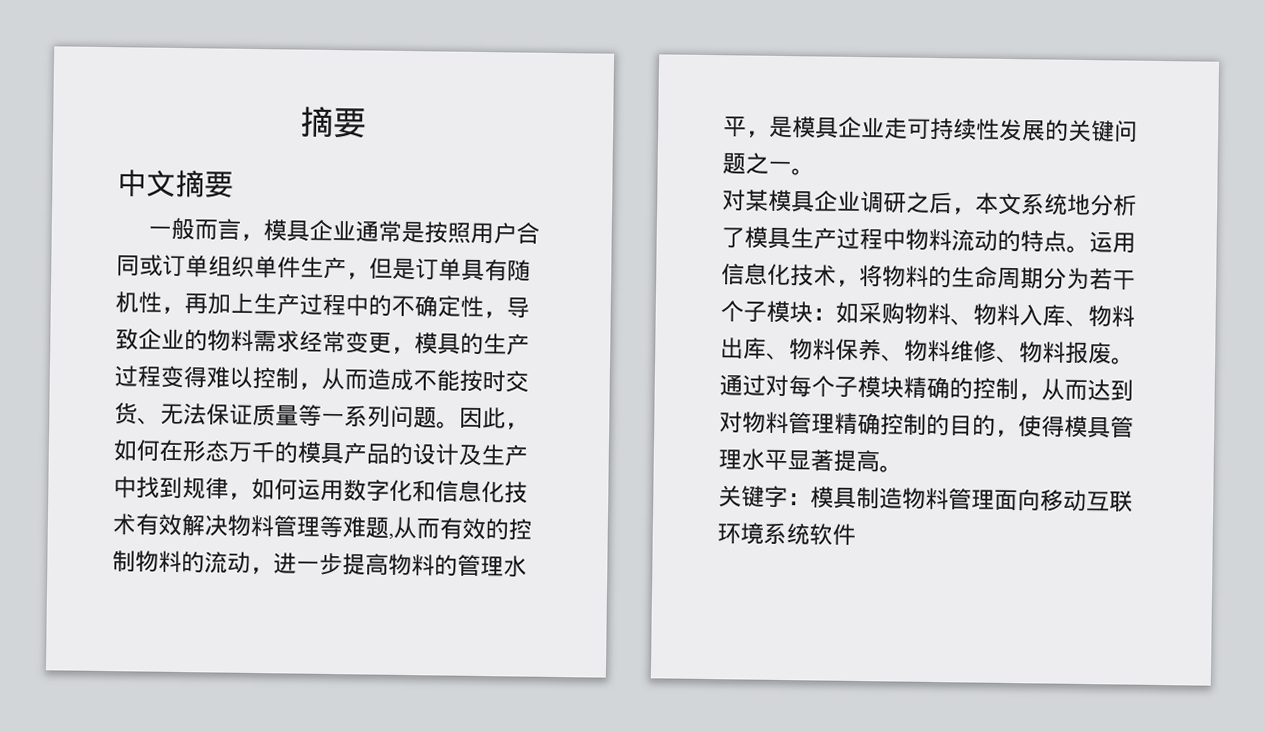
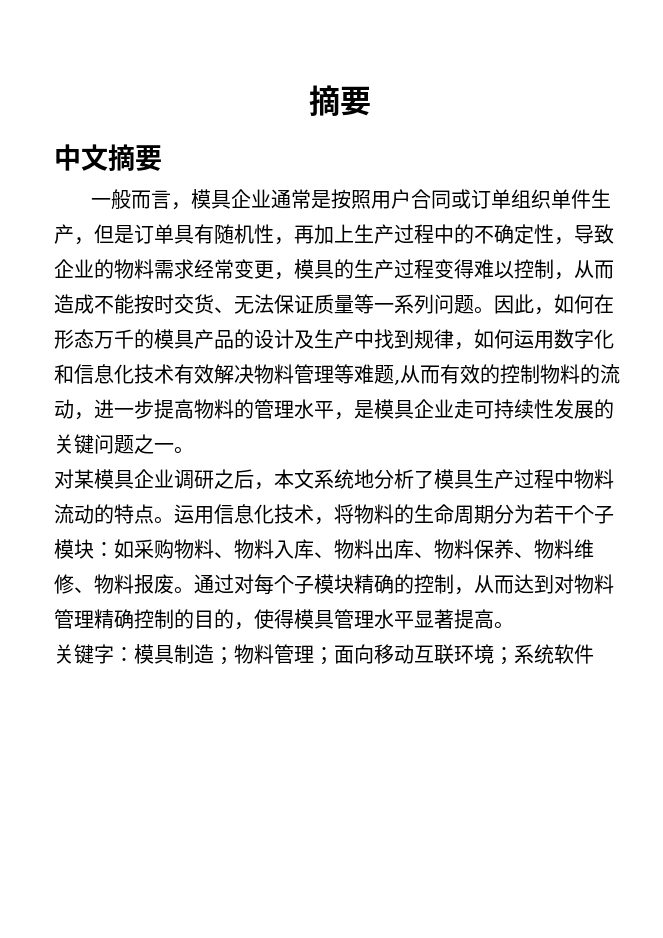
[902,487,995,511] 物料管理 -> [214,644,334,665] ；物料管理；
(764, 533) none -> [494,647,514,665] ；

